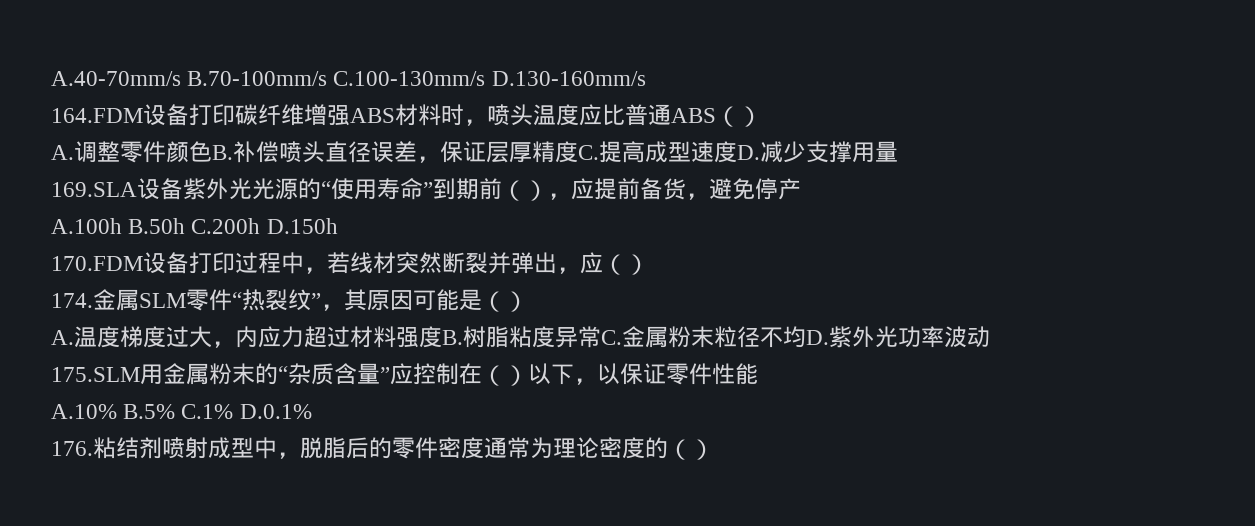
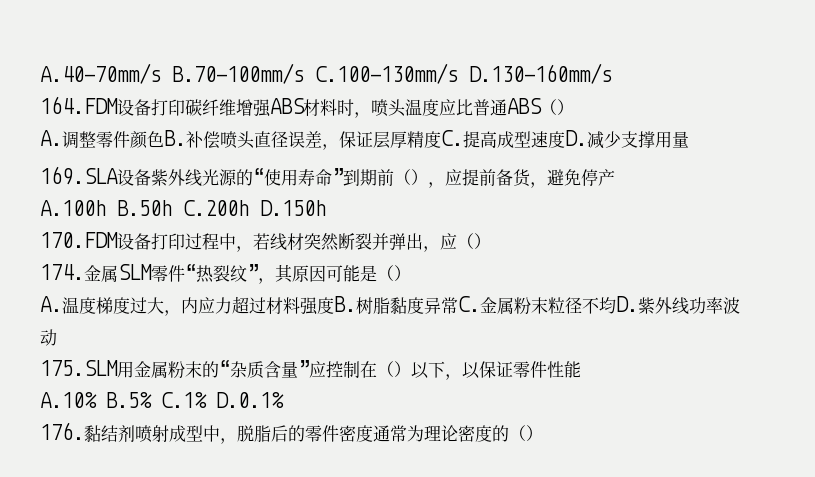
[51,71,646,86] A.40-70mm/s B.70-100mm/s C.100-130mm/s D.130-160mm/s -> [40,63,612,84] A.40—70mm/s B.70—100mm/s C.100—130mm/s D.130—160mm/s
[229,178,252,200] 光 -> [185,169,202,187] 线
[509,326,532,348] 粘 -> [390,297,407,314] 黏
[875,326,898,348] 光 -> [672,297,689,315] 线
[93,437,116,459] 粘 -> [84,425,101,442] 黏

